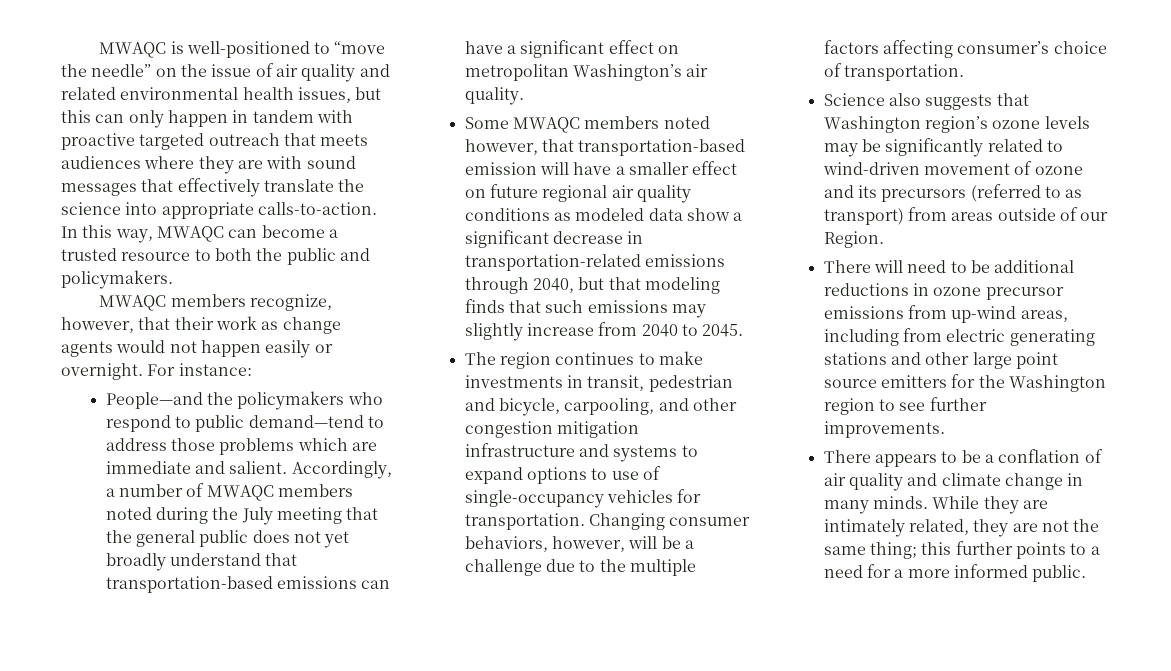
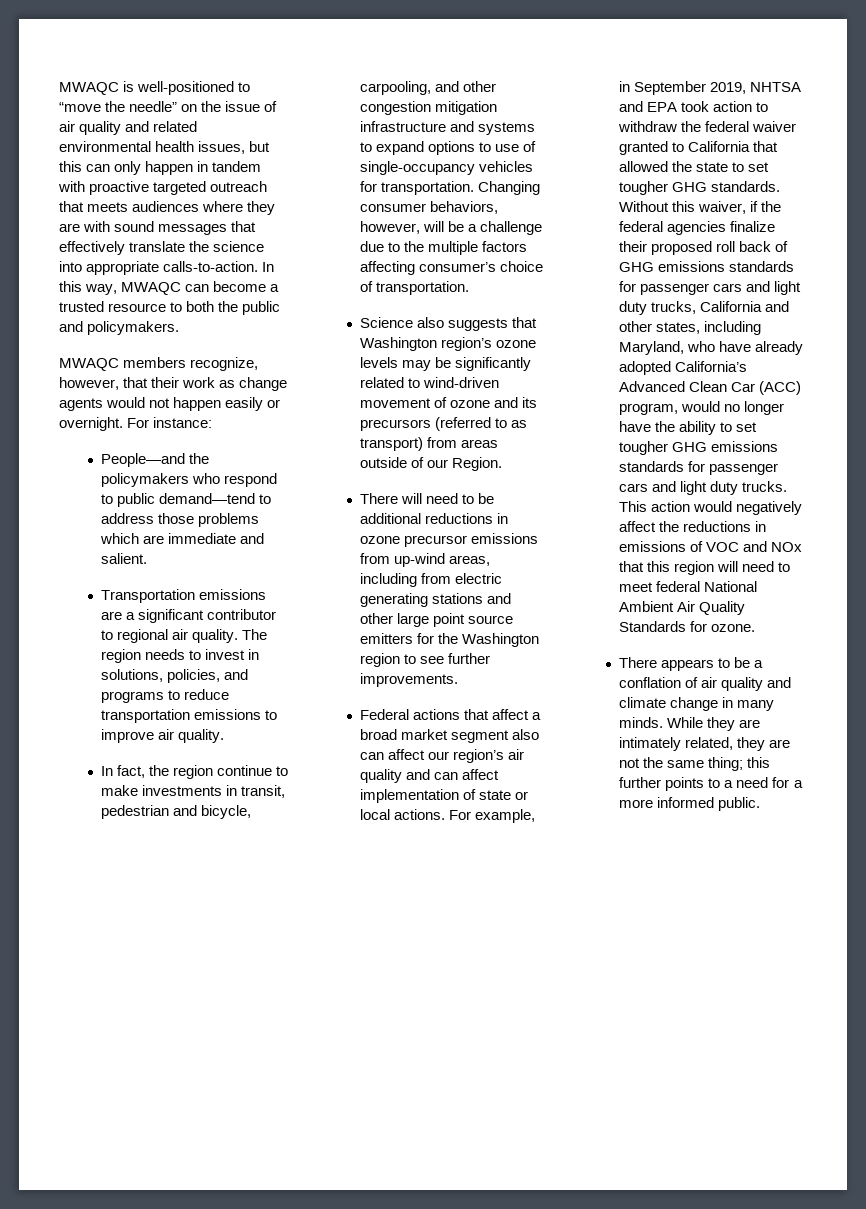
[291,461,392,479] [105,483,354,501] [105,507,379,525] [105,530,350,548] [105,553,298,571] [105,576,391,593] [464,40,680,58] [464,64,709,81] [464,87,524,105] [464,116,710,133] [464,139,746,156] [464,161,738,175] [464,184,692,203] [464,208,743,221] [464,230,644,248] [464,254,726,271] [464,277,721,294] [464,299,707,318] [464,322,744,341] [464,352,635,369] Accordingly, a number of MWAQC members noted during the July meeting that the general public does not yet broadly understand that transportation-based emissions can have a significant effect on metropolitan Washington’s air quality. // Some MWAQC members noted however, that transportation-based emission will have a smaller effect on future regional air quality conditions as modeled data show a significant decrease in transportation-related emissions through 2040, but that modeling finds that such emissions may slightly increase from 2040 to 2045. // The region continues -> [101,589,267,603] [101,609,277,623] [101,629,268,643] [101,649,260,663] [101,669,249,683] [101,689,230,703] [101,709,278,723] [101,729,225,743] [101,765,273,779] // Transportation emissions are a significant contributor to regional air quality. The region needs to invest in solutions, policies, and programs to reduce transportation emissions to improve air quality. // In fact, the region continue
(945, 429) none -> [360,709,542,720] [360,729,540,743] [360,749,525,763] [360,769,500,783] [360,789,529,803] [360,809,536,823] [619,81,802,95] [619,101,769,112] [618,121,797,132] [619,141,779,155] [619,161,770,172] [619,181,781,195] [619,201,782,214] [619,221,776,235] [619,241,789,255] [619,261,795,272] [619,281,802,295] [619,301,790,315] [619,321,762,335] [619,341,804,355] [619,361,748,375] [619,381,802,395] [619,401,785,415] [619,421,758,435] [619,441,779,455] [619,461,779,475] [619,481,788,495] [619,501,803,515] [619,521,767,532] [619,541,803,552] [619,561,791,575] [619,581,758,592] [619,601,746,615] [619,621,756,632] // Federal actions that affect a broad market segment also can affect our region’s air quality and can affect implementation of state or local actions. For example, in September 2019, NHTSA and EPA took action to withdraw the federal waiver granted to California that allowed the state to set tougher GHG standards. Without this waiver, if the federal agencies finalize their proposed roll back of GHG emissions standards for passenger cars and light duty trucks, California and other states, including Maryland, who have already adopted California’s Advanced Clean Car (ACC) program, would no longer have the ability to set tougher GHG emissions standards for passenger cars and light duty trucks. This action would negatively affect the reductions in emissions of VOC and NOx that this region will need to meet federal National Ambient Air Quality Standards for ozone.

